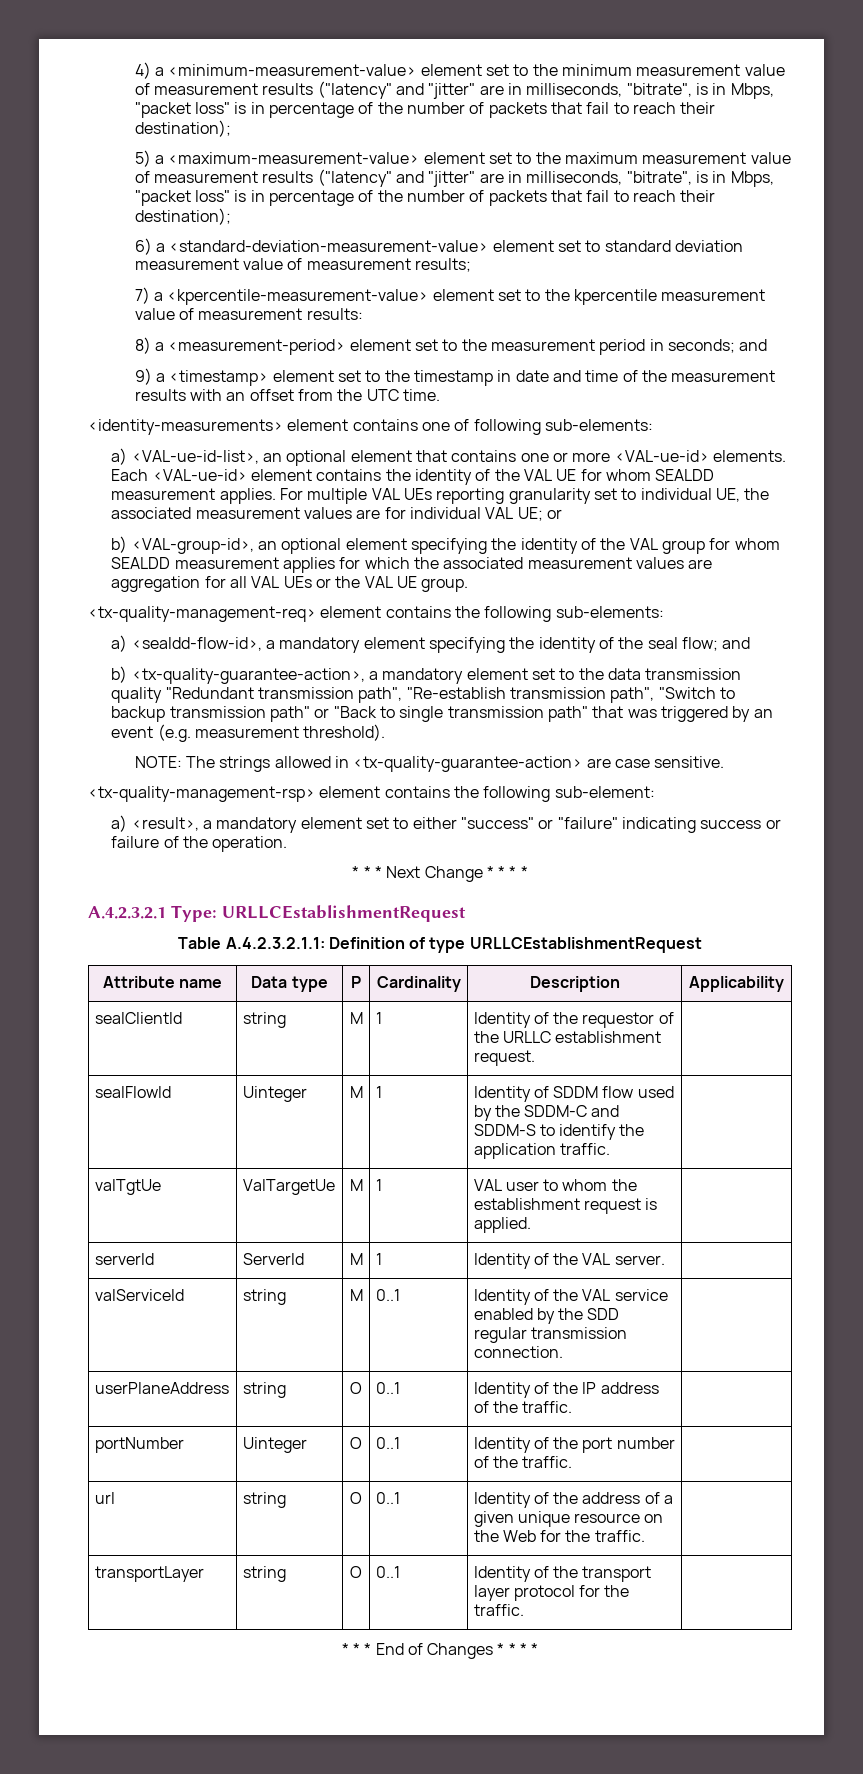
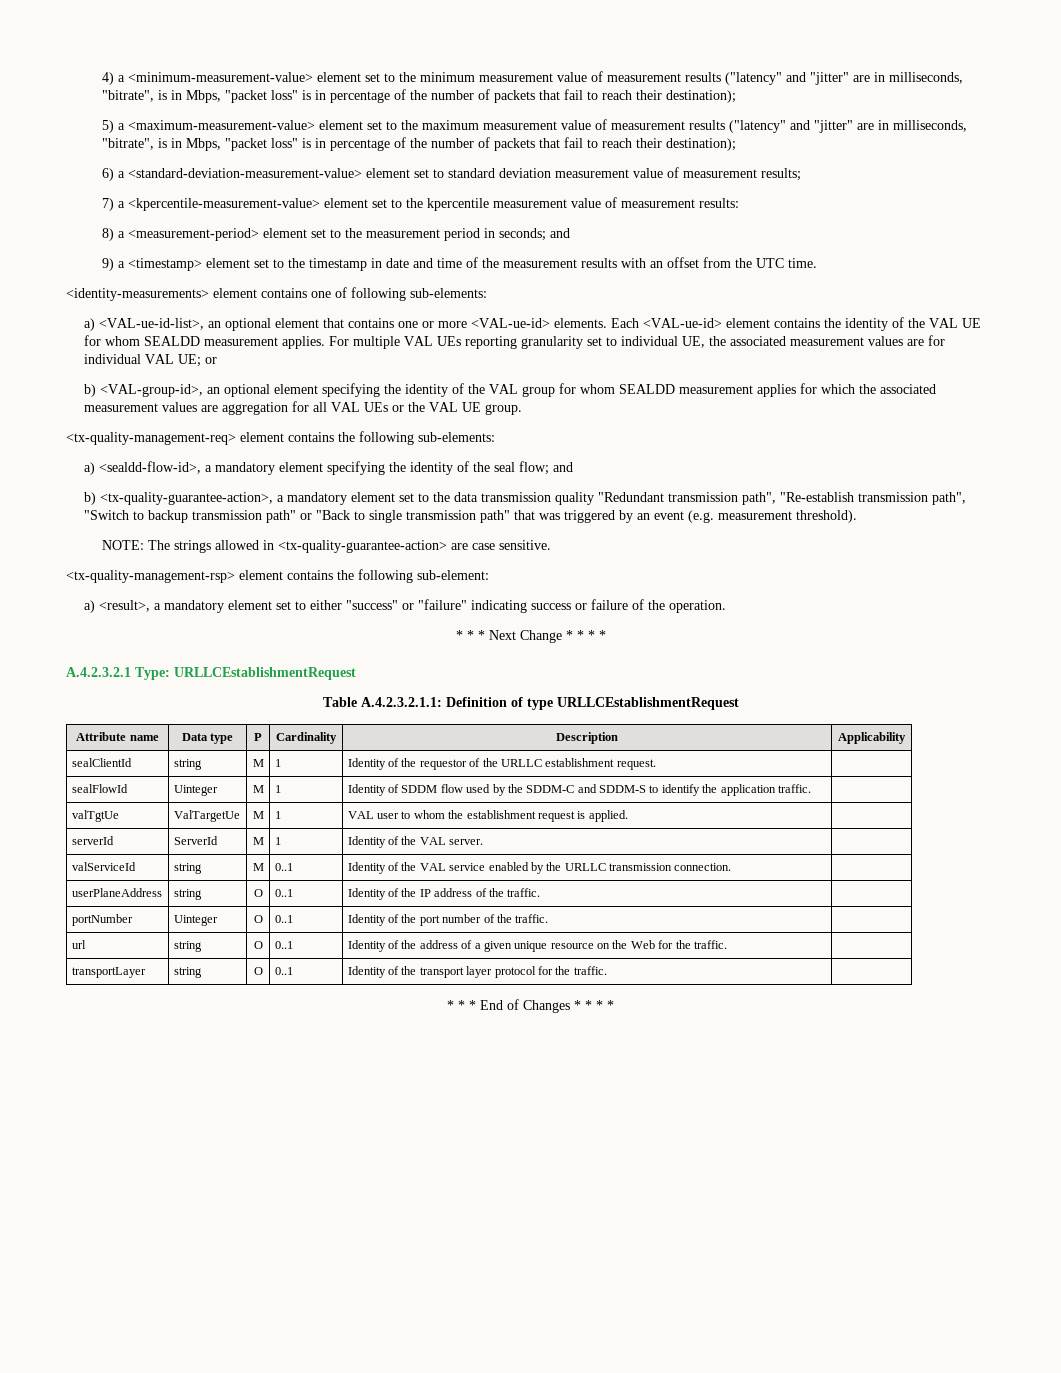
[587,1308,620,1320] [473,1327,527,1343] SDD regular -> [564,863,606,871] URLLC

